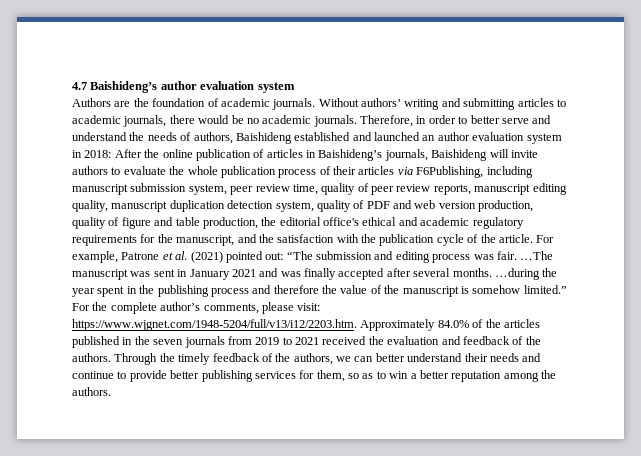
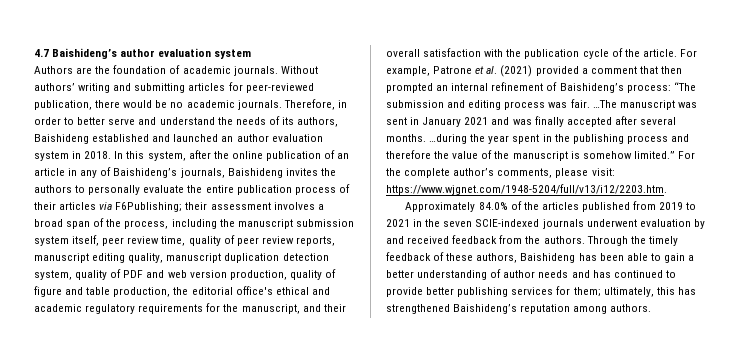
[556,99,566,107] [72,115,167,127] to academic journals, -> [228,82,314,93] [34,100,92,110] for peer-reviewed publication,
(192, 136) none -> [281,117,294,125] its
[84,149,316,161] 2018: After the online publication of articles in -> [84,150,350,161] [34,167,112,178] 2018. In this system, after the online publication of an article in any of
[489,149,538,158] will invite -> [285,168,336,176] invites the
(121, 171) none -> [88,185,141,195] personally
[187,166,218,175] whole -> [205,185,234,193] entire
[416,166,533,178] [72,183,227,195] F6Publishing, including manuscript submission system, -> [115,202,324,212] [34,218,354,229] [34,235,100,246] F6Publishing; their assessment involves a broad span of the process, including the manuscript submission system itself,
[258,234,274,243] the -> [323,304,346,312] [386,49,420,57] their overall
[225,251,284,263] pointed out: -> [535,66,682,76] [386,82,671,93] provided a comment that then prompted an internal refinement of Baishideng’s process:
(357, 325) none -> (667, 189) //
[122,336,524,348] in the seven journals from 2019 to 2021 received the evaluation and feedback of -> [633,201,697,210] [386,219,705,229] [386,235,523,244] from 2019 to 2021 in the seven SCIE-indexed journals underwent evaluation by and received feedback from
[275,353,542,365] [72,371,114,379] the authors, we can better understand their needs and continue -> [446,253,695,263] [386,269,663,280] these authors, Baishideng has been able to gain a better understanding of author needs and has continued
[316,370,449,382] them, so as to win a better -> [573,287,696,297] [386,304,518,314] them; ultimately, this has strengthened Baishideng’s
[541,370,556,379] the -> (608, 310) none

